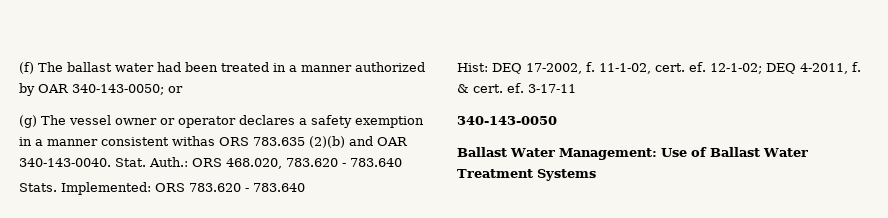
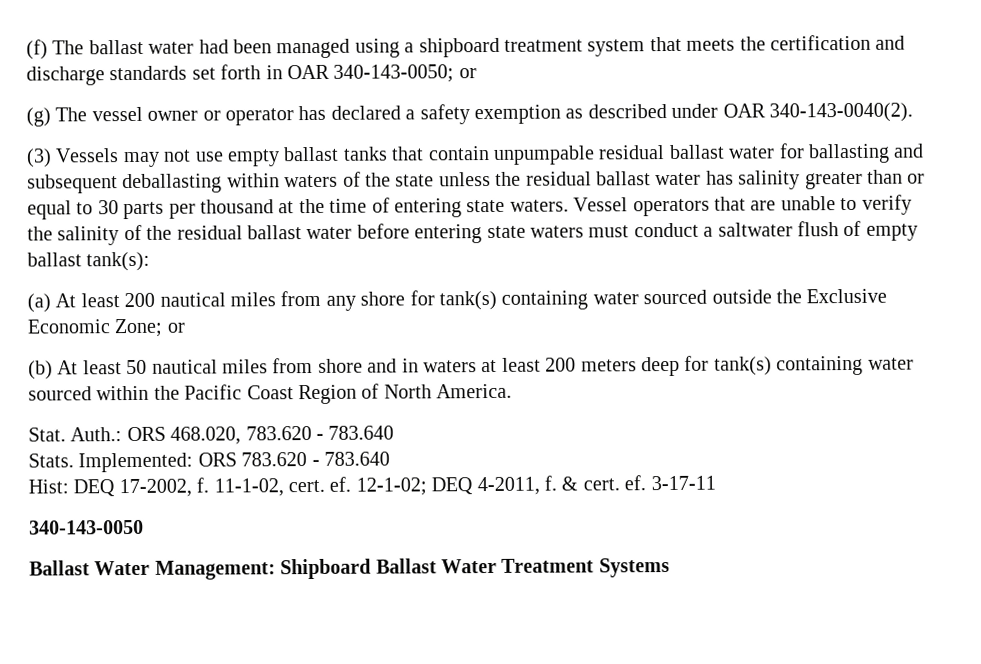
[221,62,425,72] [19,83,35,96] treated in a manner authorized by -> [276,34,906,59] [26,64,283,86] managed using a shipboard treatment system that meets the certification and discharge standards set forth in
[239,115,295,125] declares -> [298,105,401,121] has declared
[19,136,408,148] [19,158,111,167] in a manner consistent withas ORS 783.635 (2)(b) and OAR 340-143-0040. -> [565,102,913,123] [26,143,925,168] [27,169,926,194] [27,194,912,220] [27,220,918,246] [27,251,151,272] [27,288,888,313] [27,318,185,338] [28,355,914,380] [28,383,513,405] as described under OAR 340-143-0040(2). // (3) Vessels may not use empty ballast tanks that contain unpumpable residual ballast water for ballasting and subsequent deballasting within waters of the state unless the residual ballast water has salinity greater than or equal to 30 parts per thousand at the time of entering state waters. Vessel operators that are unable to verify the salinity of the residual ballast water before entering state waters must conduct a saltwater flush of empty ballast tank(s): // (a) At least 200 nautical miles from any shore for tank(s) containing water sourced outside the Exclusive Economic Zone; or // (b) At least 50 nautical miles from shore and in waters at least 200 meters deep for tank(s) containing water sourced within the Pacific Coast Region of North America. //
[660,147,707,157] Use of -> [280,558,372,580] Shipboard

